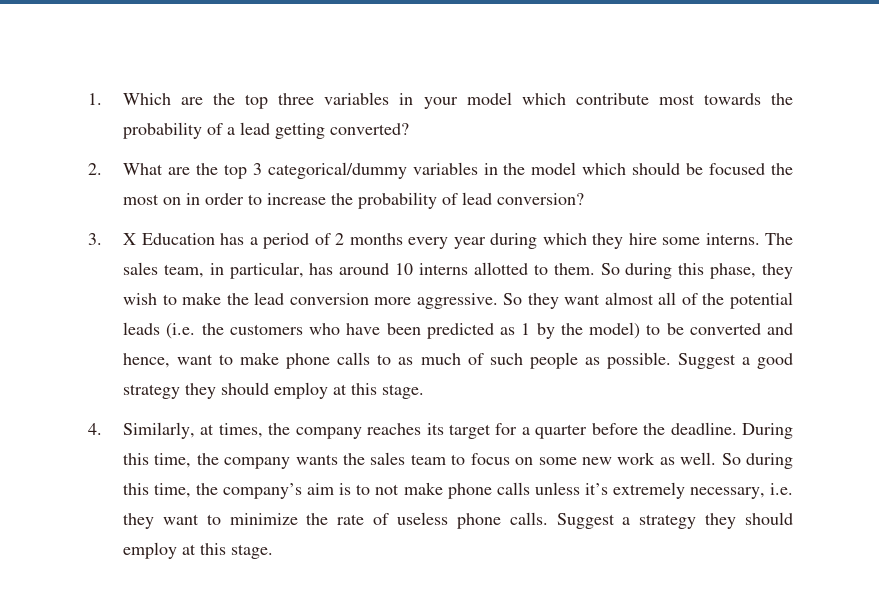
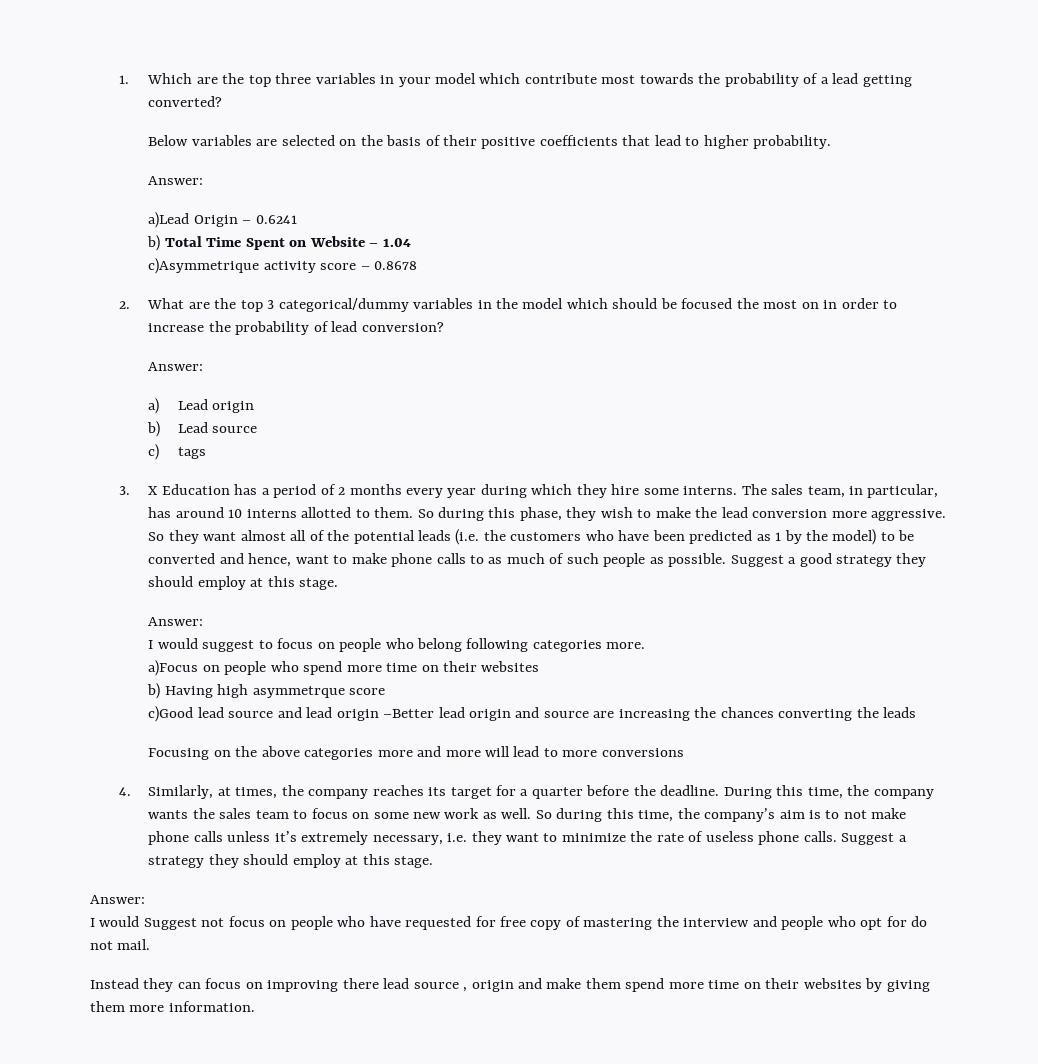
(409, 129) none -> [148,135,832,149] [148,176,204,185] [148,212,297,228] [147,235,411,251] [148,258,418,274] // Below variables are selected on the basis of their positive coefficients that lead to higher probability. // Answer: // a)Lead Origin – 0.6241 // b) Total Time Spent on Website – 1.04 // c)Asymmetrique activity score – 0.8678
(584, 199) none -> [148,362,204,371] [148,398,254,414] [147,421,257,437] [148,444,206,460] // Answer: // a) Lead origin // b) Lead source // c) tags
(424, 391) none -> [148,617,204,626] [148,638,646,652] [148,660,540,676] [147,683,386,699] [148,706,917,722] [148,746,684,760] // Answer: // I would suggest to focus on people who belong following categories more. // a)Focus on people who spend more time on their websites // b) Having high asymmetrque score // c)Good lead source and lead origin –Better lead origin and source are increasing the chances converting the leads // Focusing on the above categories more and more will lead to more conversions
(273, 551) none -> [90,895,145,904] [90,916,928,930] [90,939,151,950] [90,978,930,992] [90,1001,255,1012] // Answer: // I would Suggest not focus on people who have requested for free copy of mastering the interview and people who opt for do not mail. // Instead they can focus on improving there lead source , origin and make them spend more time on their websites by giving them more information.

